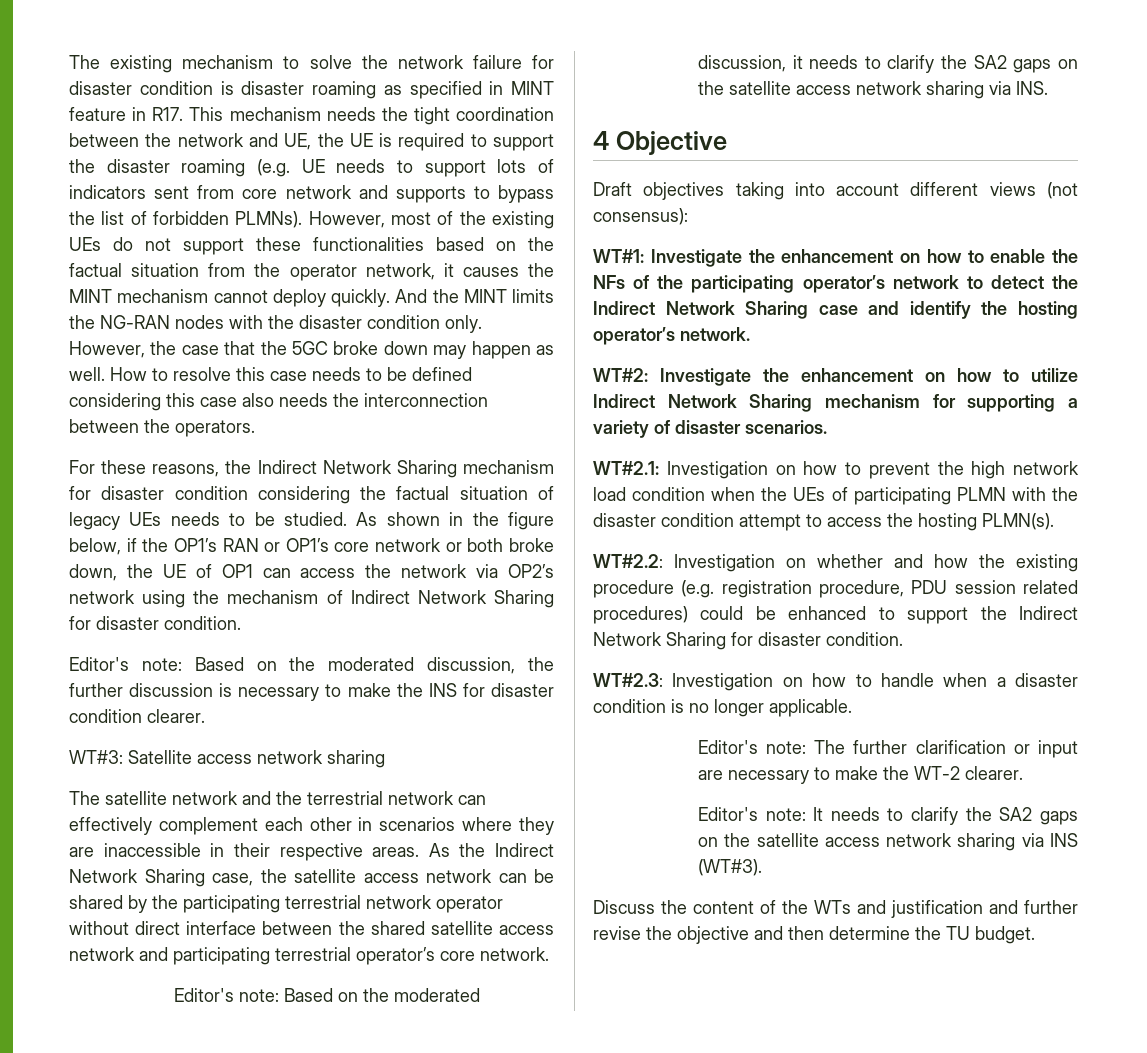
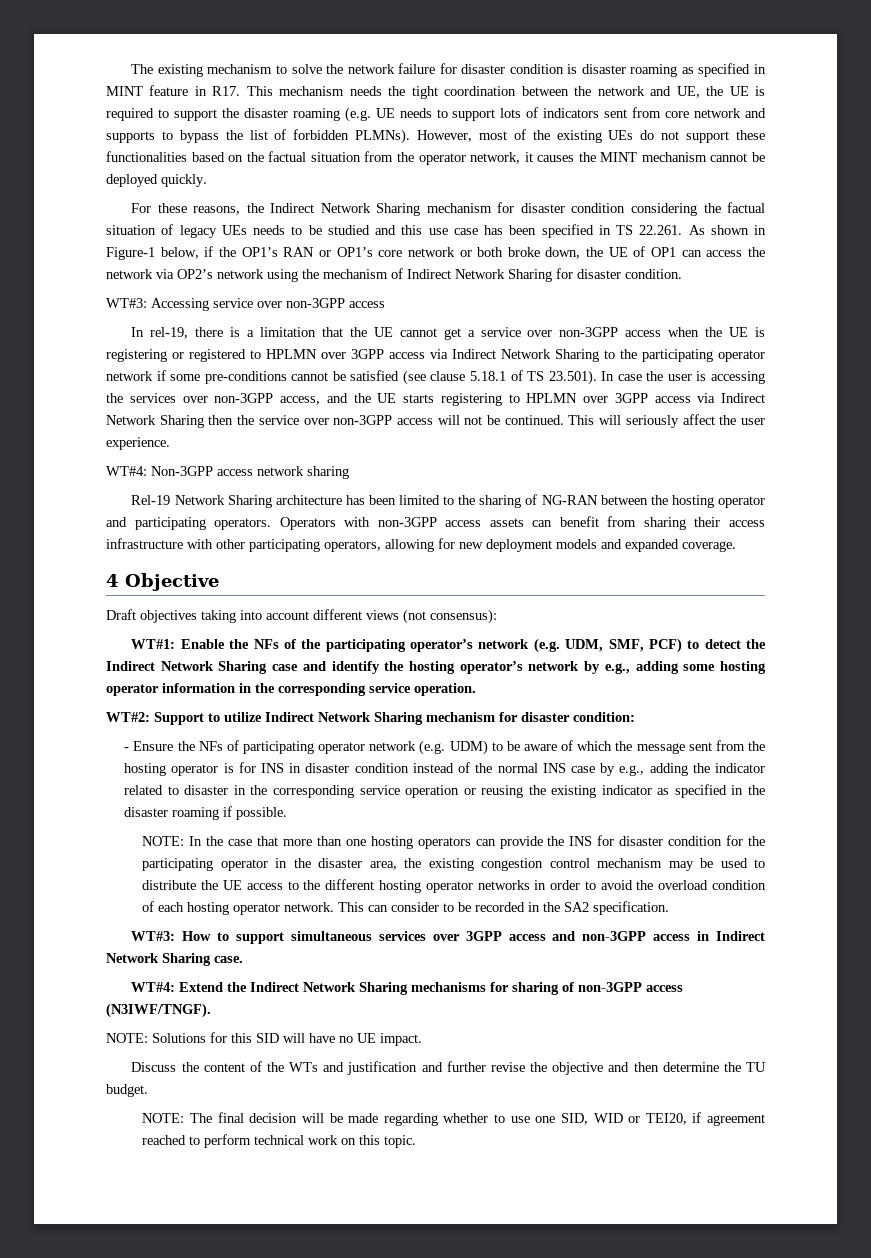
[272,289,326,307] deploy -> [752,152,765,162] [106,174,158,187] be deployed
[395,289,554,303] [69,315,482,333] [69,341,554,359] [69,367,472,381] [69,393,488,411] [69,419,255,437] And the MINT limits the NG-RAN nodes with the disaster condition only. However, the case that the 5GC broke down may happen as well. How to resolve this case needs to be defined considering this case also needs the interconnection between the operators. -> (207, 180) none
[284,512,347,526] studied. -> [327,224,683,238] studied and this use case has been specified in TS 22.261.
[472,512,554,530] the figure -> [106,247,155,260] Figure-1
[69,657,554,674] [69,683,554,701] [69,709,205,723] [69,750,385,768] [69,791,486,805] [69,817,554,835] [69,843,554,861] [69,869,554,887] [69,895,503,913] [69,921,555,935] [69,947,549,965] [173,988,480,1002] [697,55,1078,73] [697,81,1048,99] Editor's note: Based on the moderated discussion, the further discussion is necessary to make the INS for disaster condition clearer. // WT#3: Satellite access network sharing // The satellite network and the terrestrial network can effectively complement each other in scenarios where they are inaccessible in their respective areas. As the Indirect Network Sharing case, the satellite access network can be shared by the participating terrestrial network operator without direct interface between the shared satellite access network and participating terrestrial operator’s core network. // Editor's note: Based on the moderated discussion, it needs to clarify the SA2 gaps on the satellite access network sharing via INS. -> [106,298,385,311] [131,327,765,340] [106,349,765,362] [106,370,765,385] [106,393,765,406] [106,414,765,428] [106,437,170,450] [106,466,349,479] [131,494,765,508] [106,516,766,530] [106,538,736,552] WT#3: Accessing service over non-3GPP access // In rel-19, there is a limitation that the UE cannot get a service over non-3GPP access when the UE is registering or registered to HPLMN over 3GPP access via Indirect Network Sharing to the participating operator network if some pre-conditions cannot be satisfied (see clause 5.18.1 of TS 23.501). In case the user is accessing the services over non-3GPP access, and the UE starts registering to HPLMN over 3GPP access via Indirect Network Sharing then the service over non-3GPP access will not be continued. This will seriously affect the user experience. // WT#4: Non-3GPP access network sharing // Rel-19 Network Sharing architecture has been limited to the sharing of NG-RAN between the hosting operator and participating operators. Operators with non-3GPP access assets can benefit from sharing their access infrastructure with other participating operators, allowing for new deployment models and expanded coverage.
[650,249,1046,267] Investigate the enhancement on how to enable -> [180,639,225,649] Enable
(959, 282) none -> [533,638,682,653] (e.g. UDM, SMF, PCF)
[680,327,750,341] [593,368,992,386] network. // WT#2: Investigate the enhancement on how -> [528,661,766,674] [106,683,476,696] [106,712,204,725] network by e.g., adding some hosting operator information in the corresponding service operation. // WT#2: Support
[967,394,1078,412] [593,420,827,438] [593,461,1079,479] [593,487,1078,505] [593,513,1054,531] [593,554,1078,572] [593,580,1078,598] [593,606,1078,624] [593,632,903,650] [593,673,1078,691] [593,699,852,717] [697,740,1078,758] [697,766,1023,784] [697,807,1078,825] [697,833,1078,851] [697,859,762,876] supporting a variety of disaster scenarios. // WT#2.1: Investigation on how to prevent the high network load condition when the UEs of participating PLMN with the disaster condition attempt to access the hosting PLMN(s). // WT#2.2: Investigation on whether and how the existing procedure (e.g. registration procedure, PDU session related procedures) could be enhanced to support the Indirect Network Sharing for disaster condition. // WT#2.3: Investigation on how to handle when a disaster condition is no longer applicable. // Editor's note: The further clarification or input are necessary to make the WT-2 clearer. // Editor's note: It needs to clarify the SA2 gaps on the satellite access network sharing via INS (WT#3). -> [521,712,635,722] [124,740,765,755] [124,762,765,776] [124,784,765,798] [124,806,288,820] [142,835,766,849] [142,858,765,871] [142,879,767,893] [142,901,670,915] [131,931,765,944] [106,953,243,966] [131,982,684,995] [106,1003,211,1018] [106,1032,422,1046] disaster condition: // - Ensure the NFs of participating operator network (e.g. UDM) to be aware of which the message sent from the hosting operator is for INS in disaster condition instead of the normal INS case by e.g., adding the indicator related to disaster in the corresponding service operation or reusing the existing indicator as specified in the disaster roaming if possible. // NOTE: In the case that more than one hosting operators can provide the INS for disaster condition for the participating operator in the disaster area, the existing congestion control mechanism may be used to distribute the UE access to the different hosting operator networks in order to avoid the overload condition of each hosting operator network. This can consider to be recorded in the SA2 specification. // WT#3: How to support simultaneous services over 3GPP access and non-3GPP access in Indirect Network Sharing case. // WT#4: Extend the Indirect Network Sharing mechanisms for sharing of non-3GPP access (N3IWF/TNGF). // NOTE: Solutions for this SID will have no UE impact.
(1035, 935) none -> [142,1112,766,1126] [142,1134,417,1148] // NOTE: The final decision will be made regarding whether to use one SID, WID or TEI20, if agreement reached to perform technical work on this topic.

